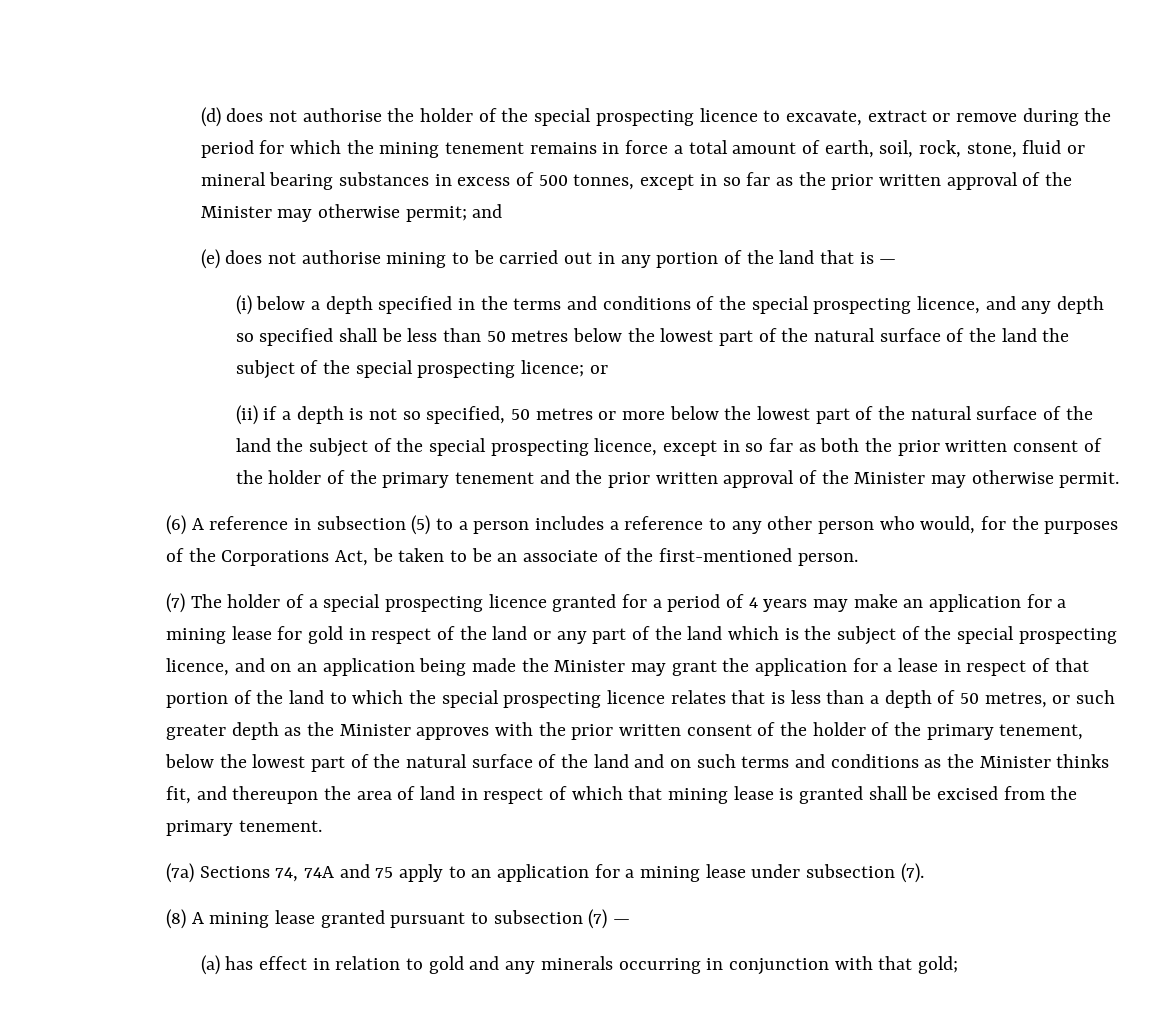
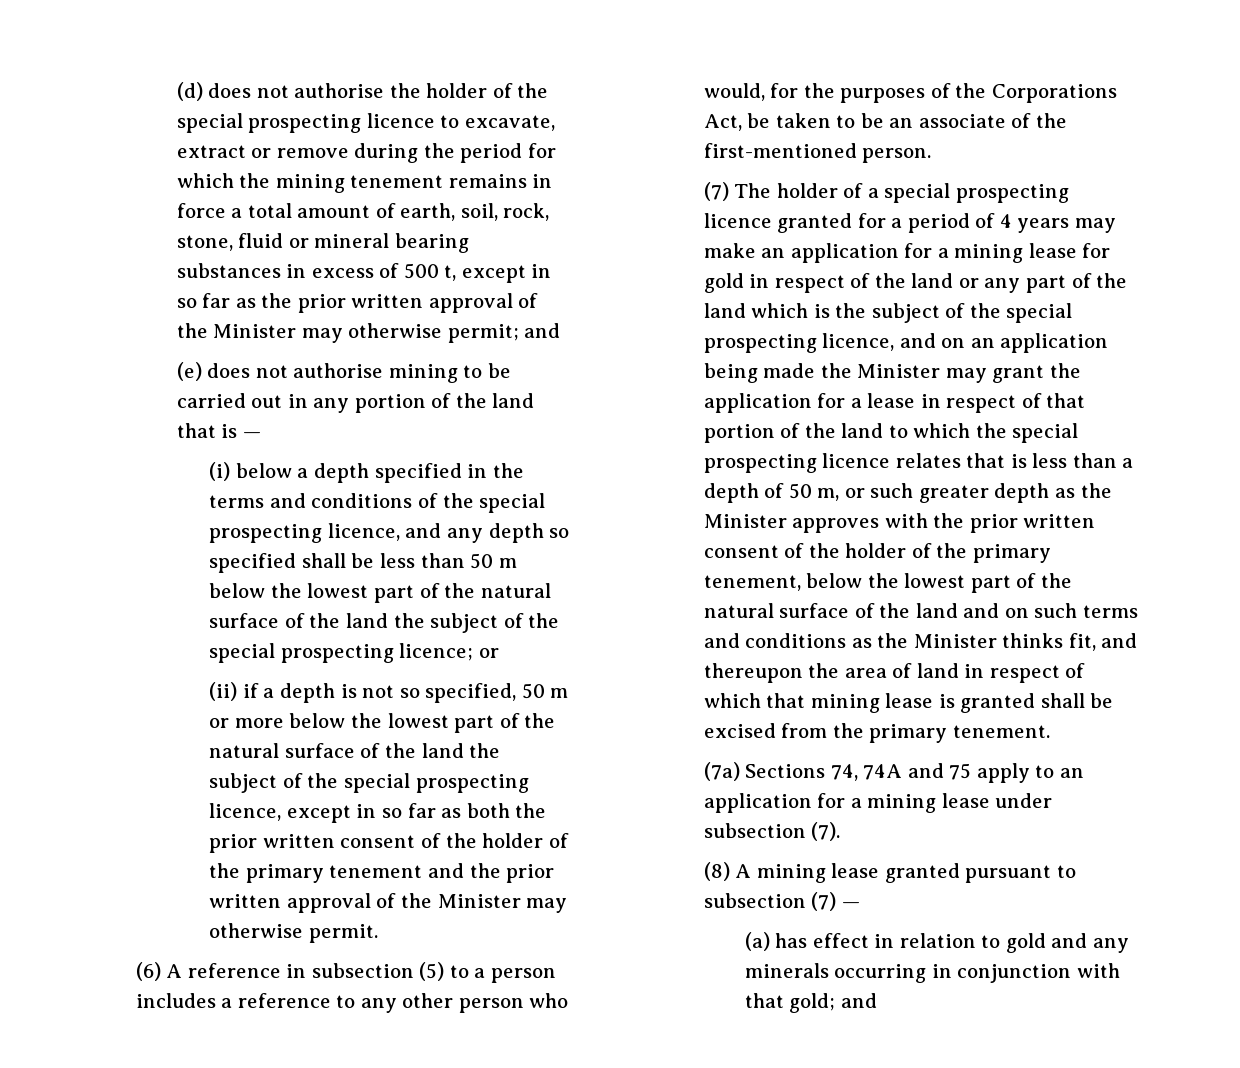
[573,174,635,190] tonnes, -> [444,265,457,281] t,
[511,330,569,342] metres -> [498,558,517,568] m
[535,408,593,420] metres -> [550,688,569,698] m
[984,692,1047,708] metres, -> [817,488,840,501] m,
(958, 965) none -> [840,993,877,1008] and

